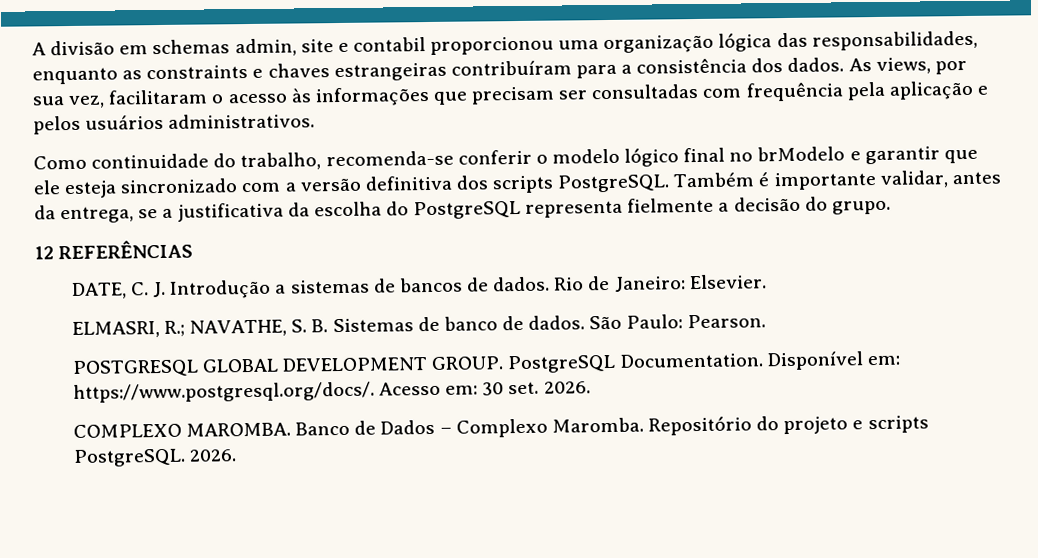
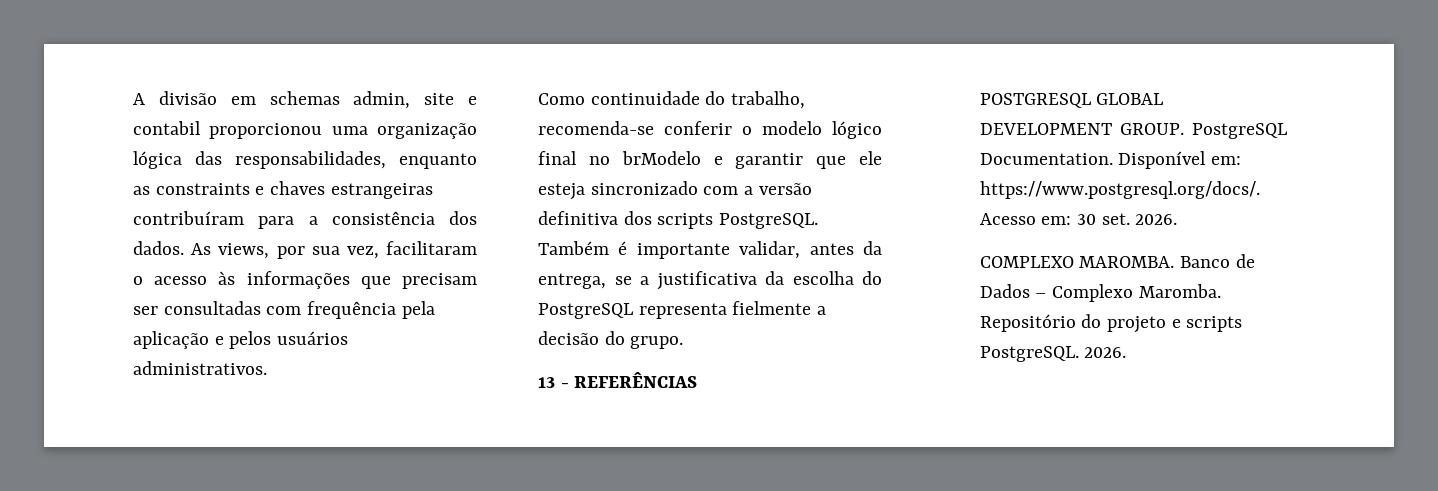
[34,246,54,260] 12 -> [538,377,569,388] 13 -
[71,274,767,300] [71,314,767,339] // DATE, C. J. Introdução a sistemas de bancos de dados. Rio de Janeiro: Elsevier. // ELMASRI, R.; NAVATHE, S. B. Sistemas de banco de dados. São Paulo: Pearson. -> (698, 380) none

